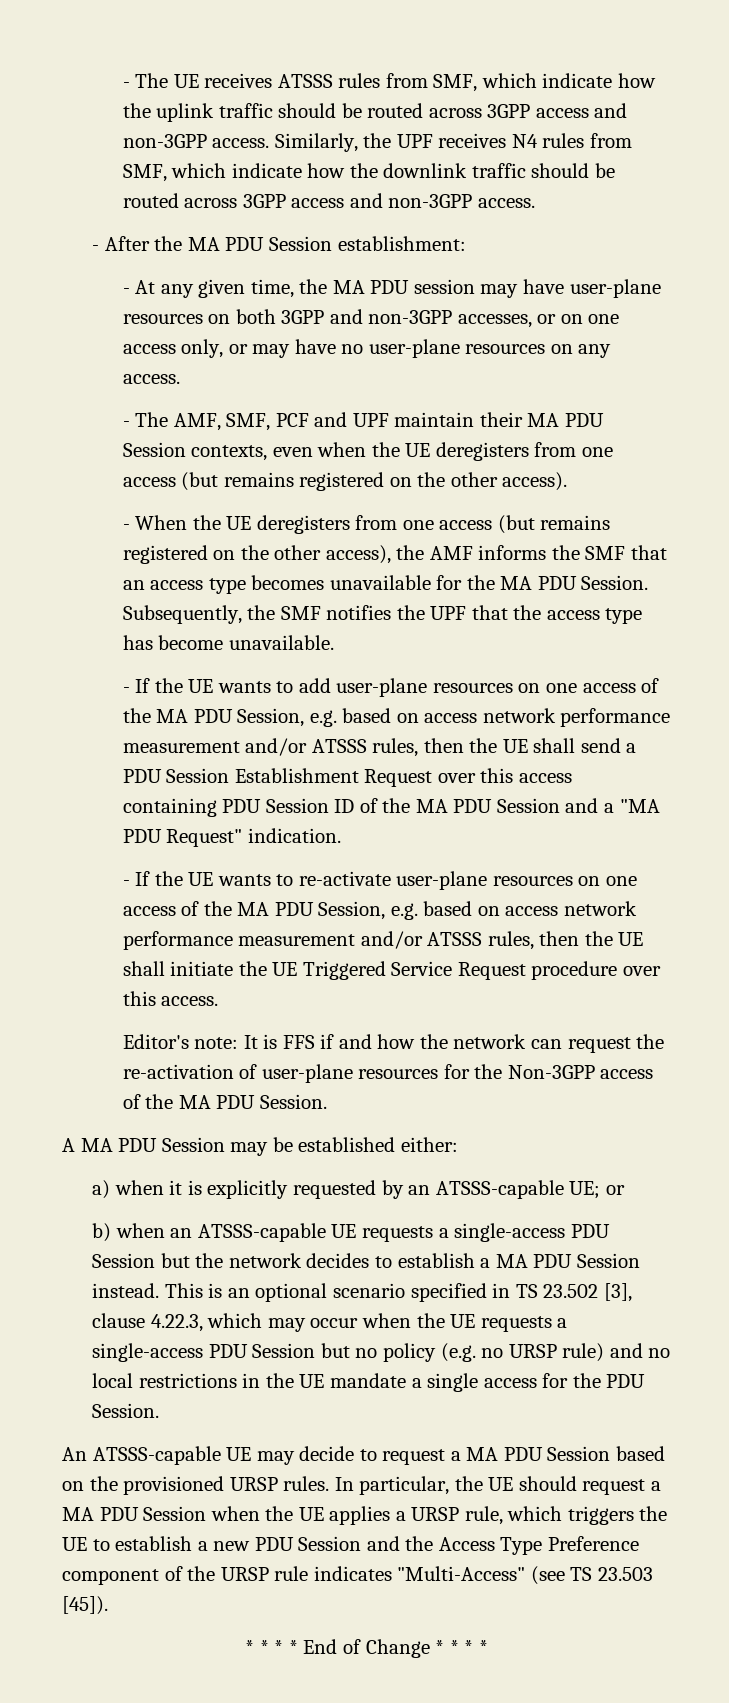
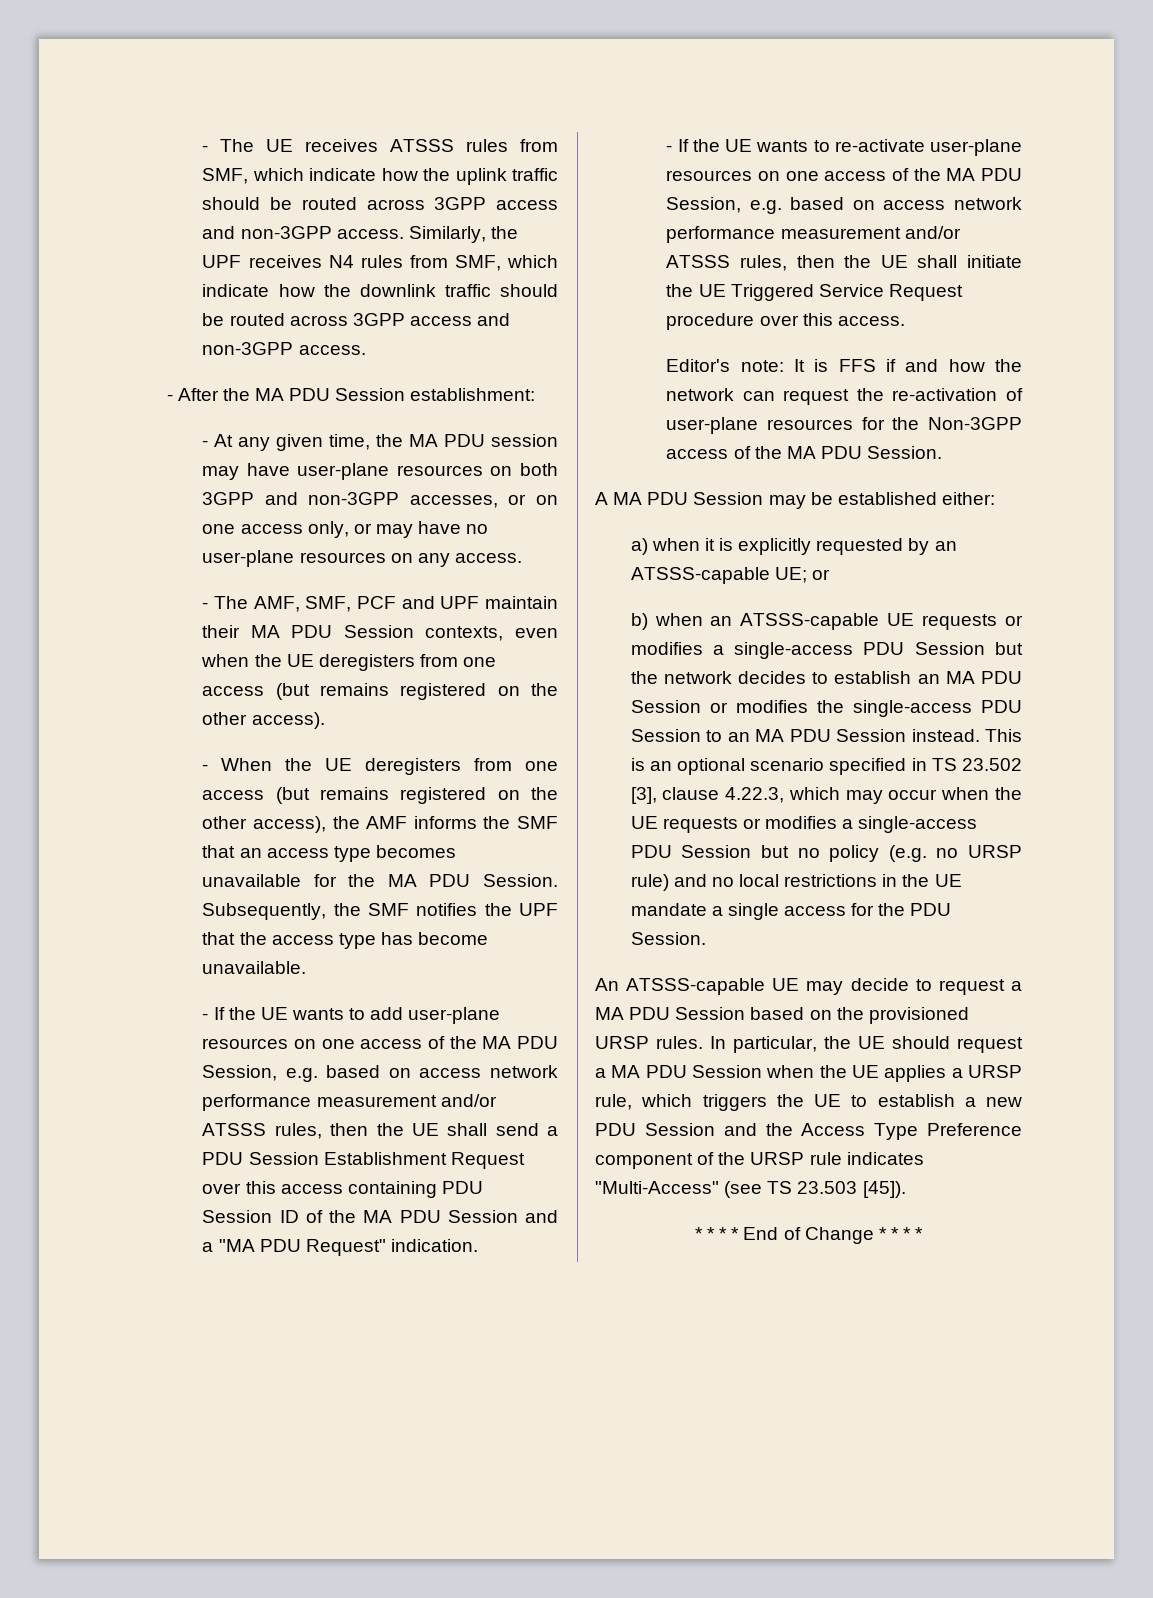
(433, 1234) none -> [1005,615,1024,626] [630,642,703,655] or modifies
[480,1258,491,1268] a -> [917,671,1022,684] [630,700,1022,717] [630,729,750,742] an MA PDU Session or modifies the single-access PDU Session to an
(552, 1324) none -> [742,816,838,829] or modifies

